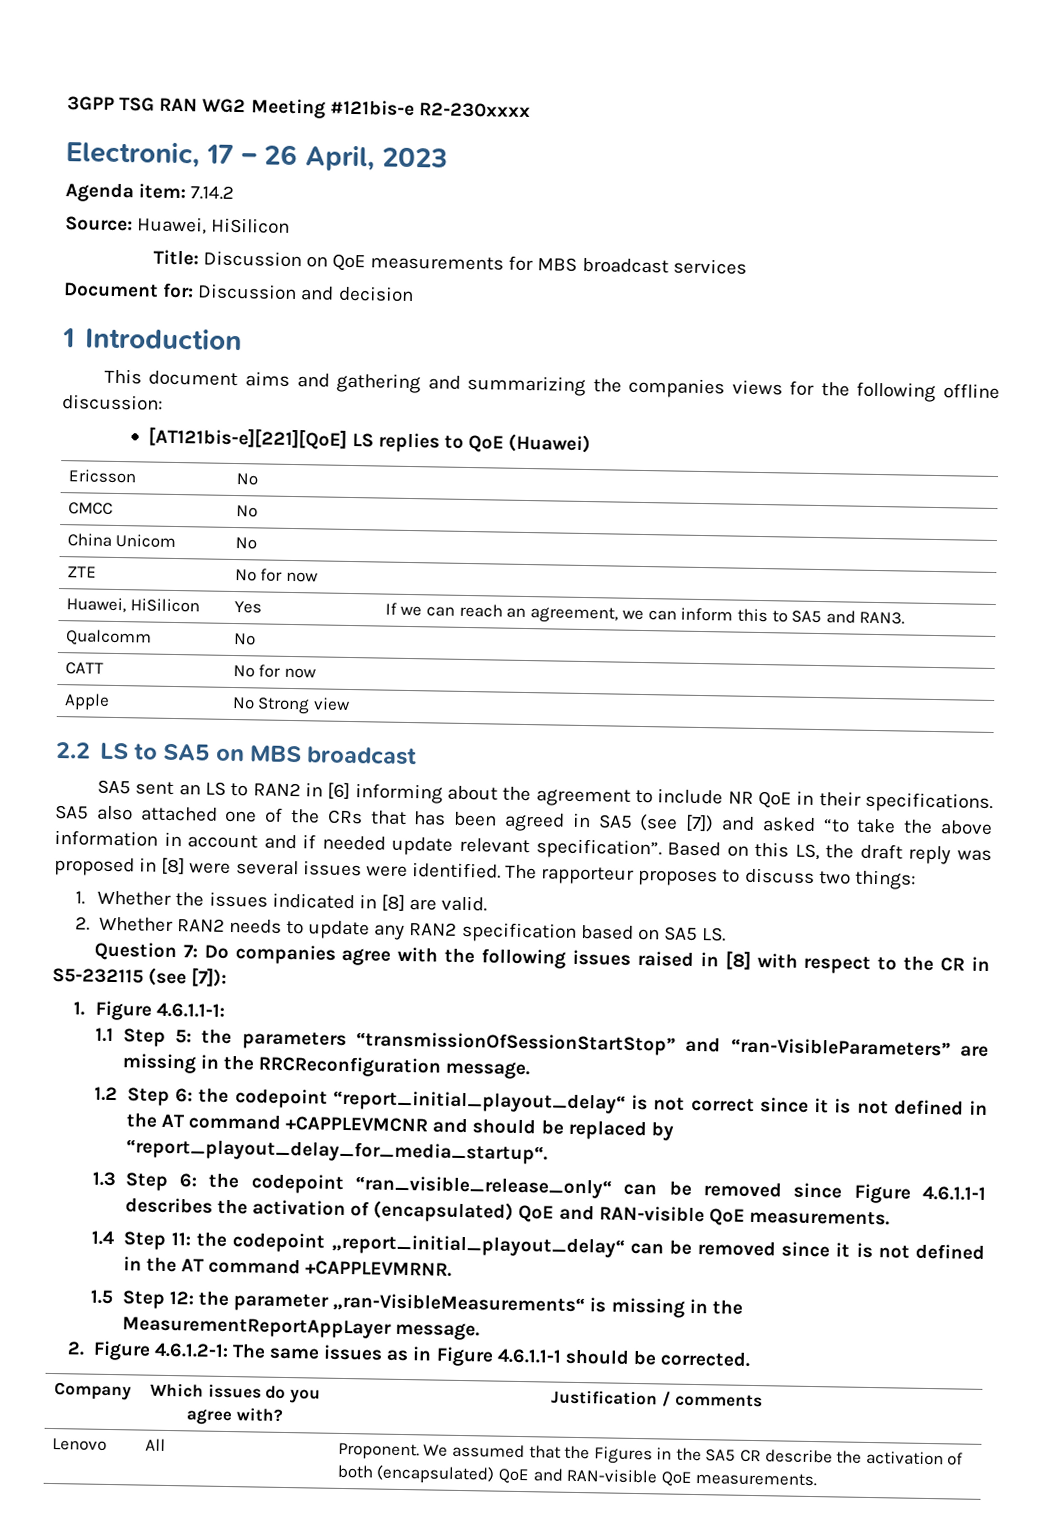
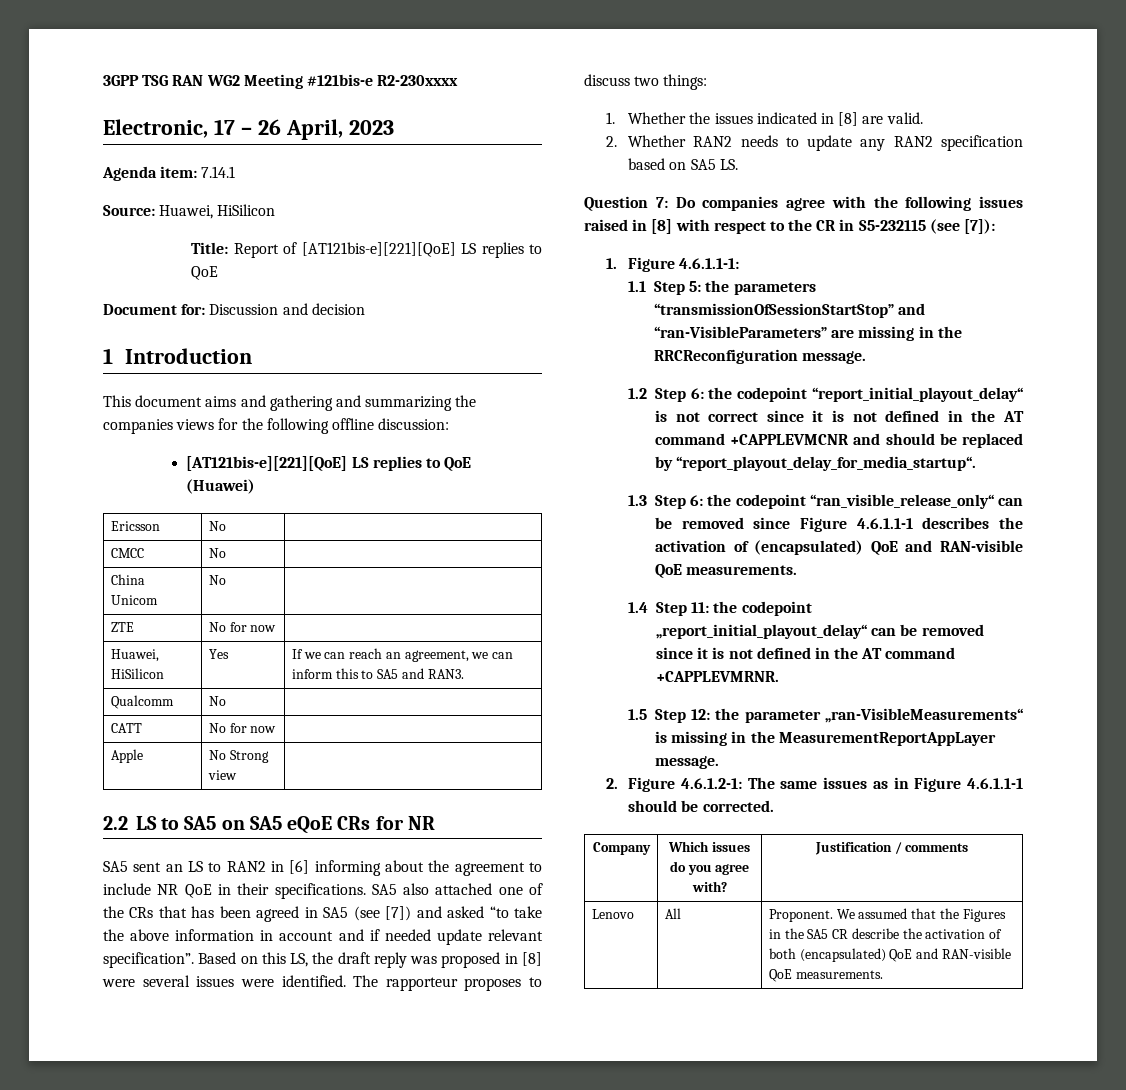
[190,185,235,200] 7.14.2 -> [201,166,236,178] 7.14.1
[202,250,747,275] Discussion on QoE measurements for MBS broadcast services -> [233,242,542,258] [191,266,219,280] Report of [AT121bis-e][221][QoE] LS replies to QoE
[249,745,418,766] MBS broadcast -> [249,816,435,834] SA5 eQoE CRs for NR

